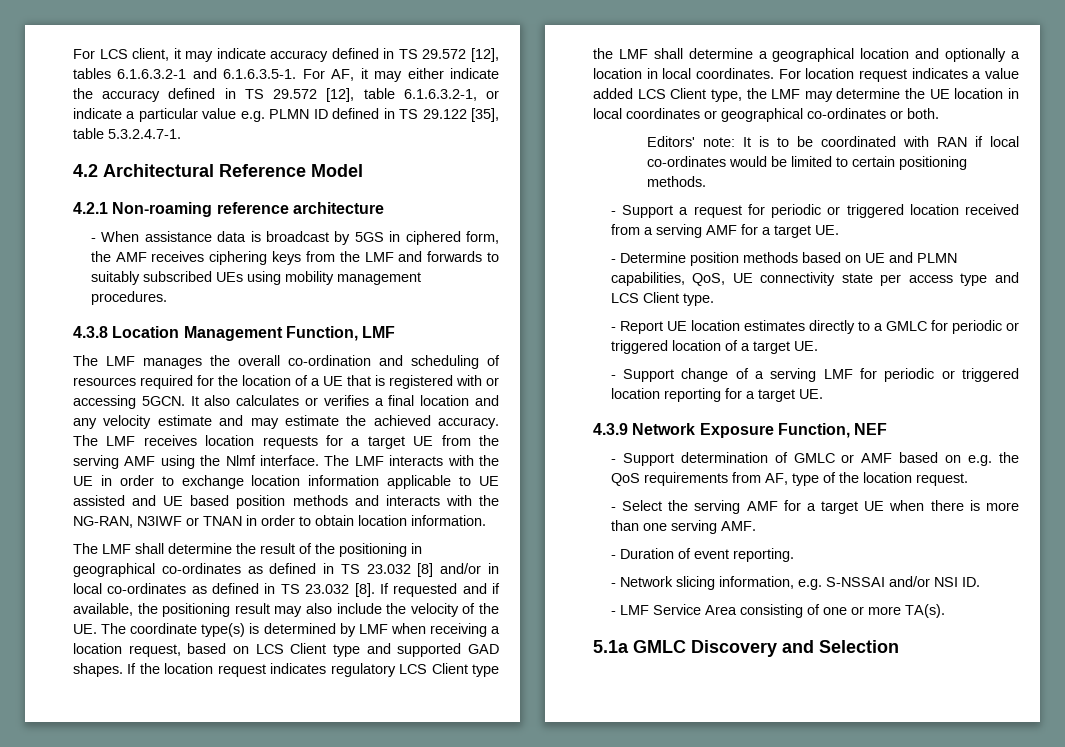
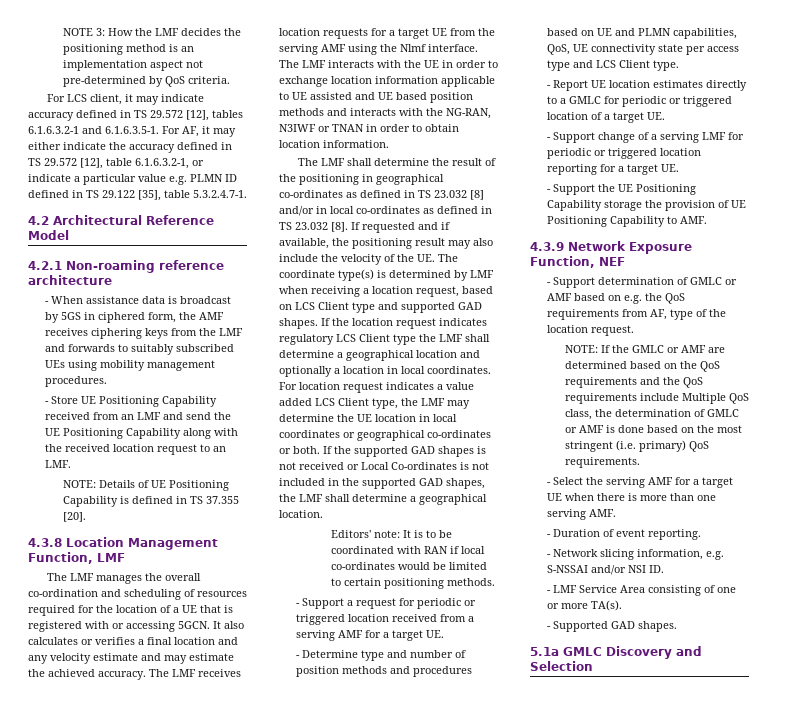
(73, 54) none -> [62,28,241,36] [62,44,194,55] [62,60,203,71] [62,76,230,87] NOTE 3: How the LMF decides the positioning method is an implementation aspect not pre-determined by QoS criteria. //
(167, 298) none -> [45,396,218,407] [45,412,232,420] [45,428,239,439] [45,444,227,455] [45,460,72,468] [62,480,229,491] [62,496,239,507] [62,512,86,522] // - Store UE Positioning Capability received from an LMF and send the UE Positioning Capability along with the received location request to an LMF. // NOTE: Details of UE Positioning Capability is defined in TS 37.355 [20].
(939, 113) none -> [323,446,486,457] [279,462,489,470] [279,478,485,489] [279,494,487,505] [279,510,323,518] If the supported GAD shapes is not received or Local Co-ordinates is not included in the supported GAD shapes, the LMF shall determine a geographical location.
[689,252,798,266] position methods -> [361,650,467,661] [296,666,473,677] type and number of position methods and procedures
(823, 394) none -> [547,184,697,195] [547,200,747,211] [547,216,708,227] // - Support the UE Positioning Capability storage the provision of UE Positioning Capability to AMF.
(968, 479) none -> [564,345,725,353] [564,361,720,372] [564,377,703,388] [564,393,749,404] [564,409,739,420] [564,425,742,433] [564,440,709,452] [564,457,640,468] // NOTE: If the GMLC or AMF are determined based on the QoS requirements and the QoS requirements include Multiple QoS class, the determination of GMLC or AMF is done based on the most stringent (i.e. primary) QoS requirements.
(945, 611) none -> [547,621,678,632] // - Supported GAD shapes.

